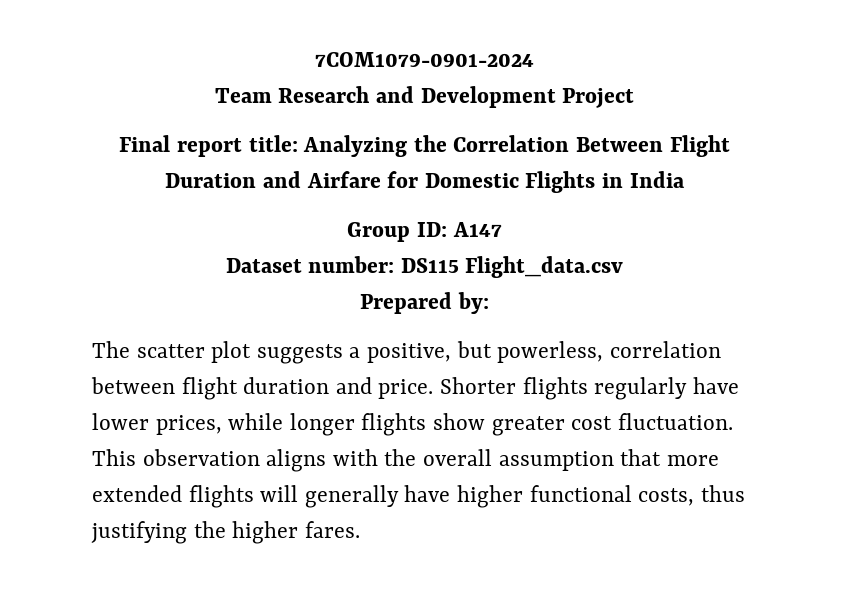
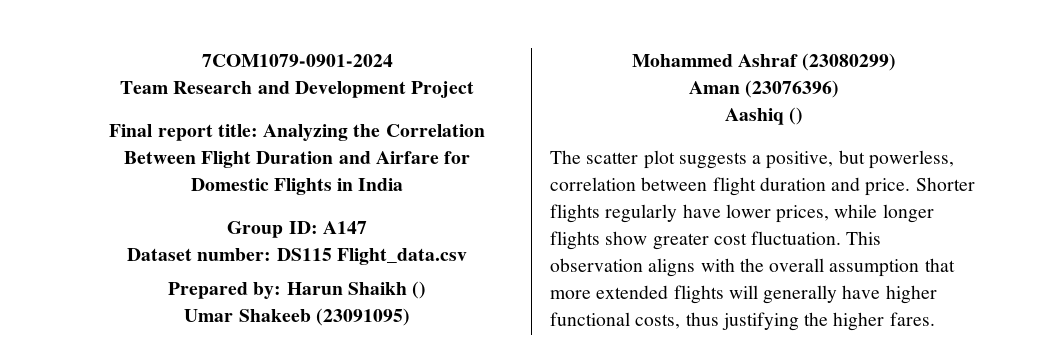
(489, 303) none -> [286,281,427,299] [184,308,410,326] [631,53,897,71] [688,80,840,98] [724,107,804,125] Harun Shaikh () // Umar Shakeeb (23091095) // Mohammed Ashraf (23080299) // Aman (23076396) // Aashiq ()

